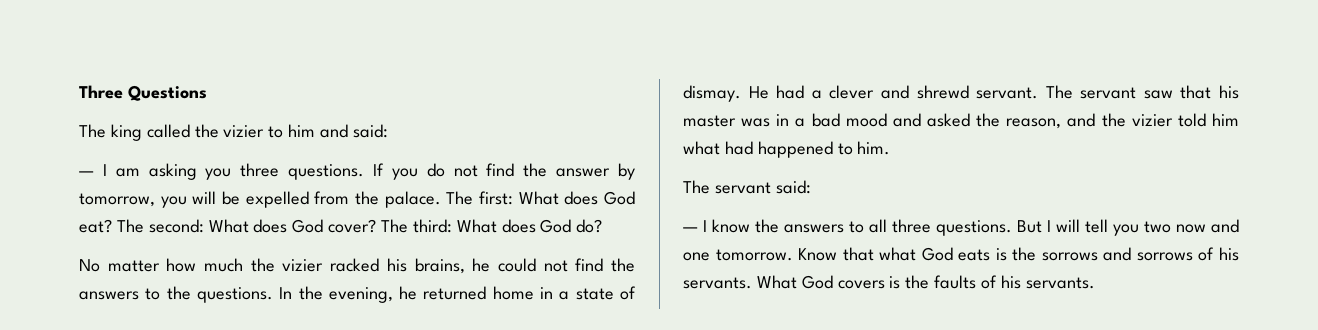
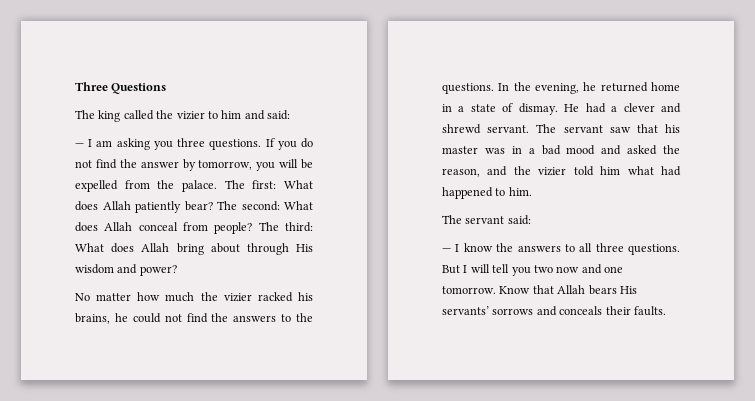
[604,191,636,205] [79,219,112,233] God eat? -> [102,201,213,213] Allah patiently bear?
[292,219,603,233] God cover? The third: What does God do? -> [104,222,313,234] [75,243,313,255] [75,264,177,276] Allah conceal from people? The third: What does Allah bring about through His wisdom and power?
[879,247,1239,261] [683,275,1095,289] what God eats is the sorrows and sorrows of his servants. What God covers is the faults of his servants. -> [557,285,637,295] [442,306,666,316] Allah bears His servants’ sorrows and conceals their faults.

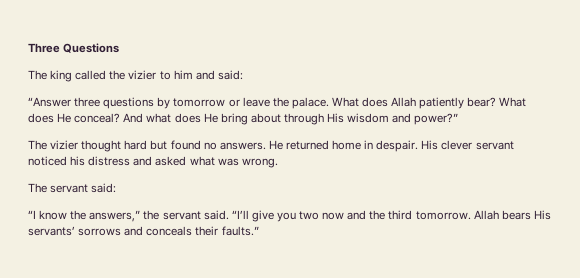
[75,138,313,150] [75,159,313,171] [75,180,277,192] — I am asking you three questions. If you do not find the answer by tomorrow, you will be expelled from the palace. The first: -> [28,97,329,109] “Answer three questions by tomorrow or leave the palace.
[217,201,313,211] [75,222,313,234] [75,243,170,253] The second: What does Allah conceal from people? The third: What does Allah -> [499,97,527,107] [28,113,218,123] What does He conceal? And what does He
[139,265,177,276] [75,292,313,302] [75,313,313,324] [442,82,680,94] [442,103,681,115] [442,124,680,134] [442,145,680,155] [442,166,681,177] [442,187,532,199] [442,215,531,225] [442,243,680,255] [442,264,623,276] [442,285,554,294] power? // No matter how much the vizier racked his brains, he could not find the answers to the questions. In the evening, he returned home in a state of dismay. He had a clever and shrewd servant. The servant saw that his master was in a bad mood and asked the reason, and the vizier told him what had happened to him. // The servant said: // — I know the answers to all three questions. But I will tell you two now and one tomorrow. Know that -> [414,113,459,125] [28,140,514,152] [28,156,278,168] [28,183,117,193] [28,210,471,222] power?” // The vizier thought hard but found no answers. He returned home in despair. His clever servant noticed his distress and asked what was wrong. // The servant said: // “I know the answers,” the servant said. “I’ll give you two now and the third tomorrow.
[633,306,666,316] faults. -> [221,226,259,236] faults.”

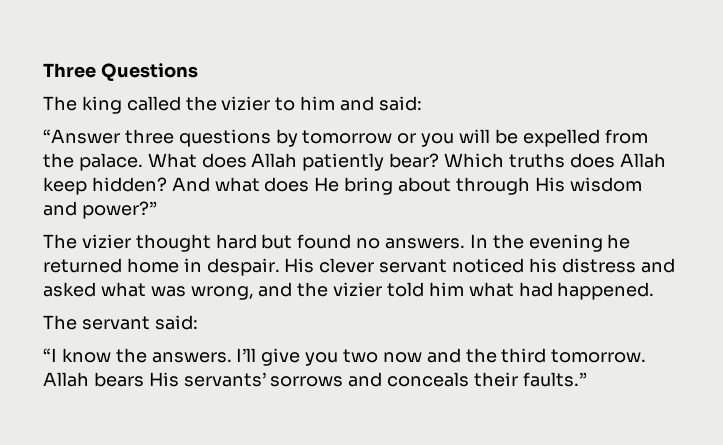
[242,97,270,107] leave -> [421,129,648,147] you will be expelled from
[499,97,527,107] [28,113,121,123] What does He conceal? -> [444,153,666,168] [43,177,167,195] Which truths does Allah keep hidden?
[268,140,283,150] He -> [469,234,631,252] In the evening he
[241,158,278,168] wrong. -> [190,282,655,300] wrong, and the vizier told him what had happened.
[89,210,249,222] answers,” the servant said. “I’ll -> [151,348,257,363] answers. I’ll

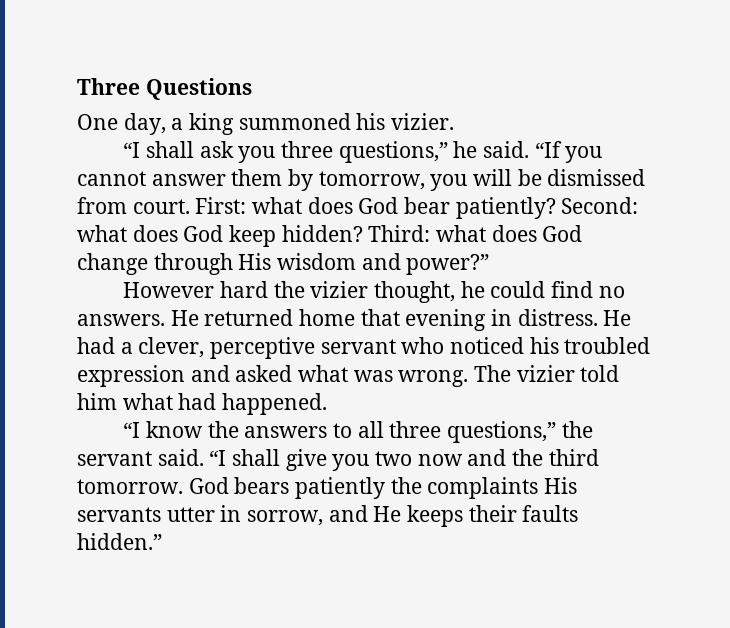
[43,96,422,114] [43,129,648,147] [43,153,666,171] The king called the vizier to him and said: // “Answer three questions by tomorrow or you will be expelled from the palace. What does Allah patiently bear? Which truths does Allah -> [77,113,455,135] [123,141,603,163] [77,169,646,191] [77,197,639,219] [77,225,224,242] One day, a king summoned his vizier. // “I shall ask you three questions,” he said. “If you cannot answer them by tomorrow, you will be dismissed from court. First: what does God bear patiently? Second: what does God
[171,177,452,195] And what does He bring about -> [368,225,583,242] [77,253,148,275] Third: what does God change
[43,234,631,252] [43,258,636,276] The vizier thought hard but found no answers. In the evening he returned home in despair. His clever servant noticed his distress -> [123,281,625,303] [77,309,632,331] [77,337,651,359] [77,365,185,387] However hard the vizier thought, he could find no answers. He returned home that evening in distress. He had a clever, perceptive servant who noticed his troubled expression
[190,282,329,300] wrong, and the -> [398,365,512,387] wrong. The
[43,315,198,330] // The servant said: -> (328, 404) none
[151,348,257,363] answers. I’ll -> [244,421,593,443] [77,449,281,466] answers to all three questions,” the servant said. “I shall
[43,372,587,387] Allah bears His servants’ sorrows and conceals their faults.” -> [188,477,578,499] [77,505,579,527] [77,533,162,550] God bears patiently the complaints His servants utter in sorrow, and He keeps their faults hidden.”

